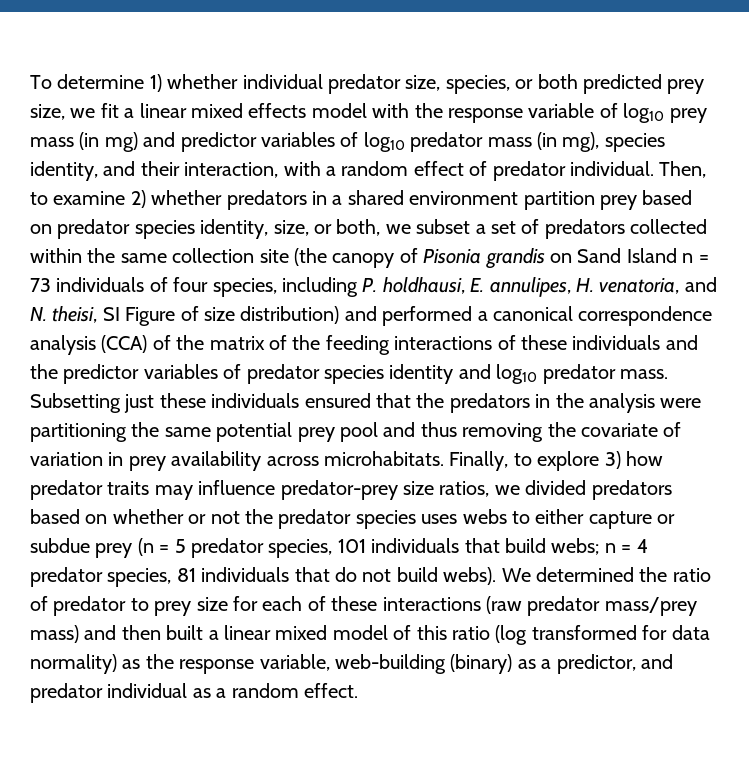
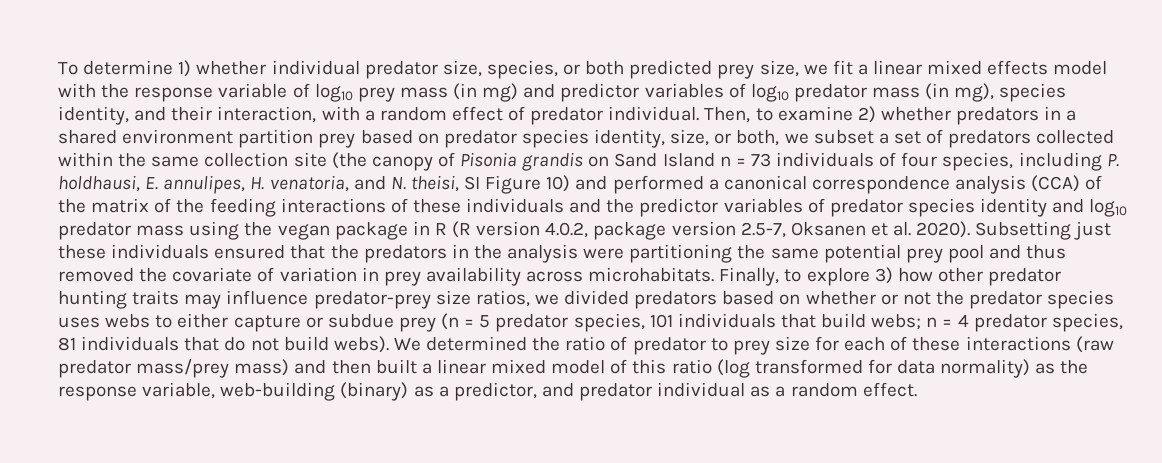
[180,306,340,324] of size distribution) -> [546,175,571,192] 10)
[619,369,668,379] mass. -> [136,221,971,240] mass using the vegan package in R (R version 4.0.2, package version 2.5-7, Oksanen et al. 2020).
[462,423,544,442] removing -> [58,268,134,282] removed
[30,480,103,500] predator -> [937,268,1062,286] [58,290,127,309] other predator hunting

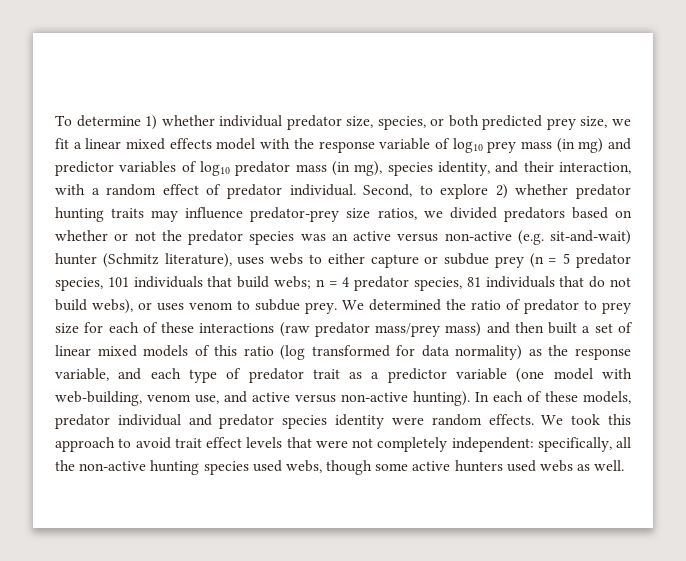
[704,106,1077,125] [58,129,1115,148] [58,152,1119,171] [58,175,1103,194] [58,198,1128,217] [58,221,1112,240] [58,244,1067,263] [58,267,983,286] Then, to examine 2) whether predators in a shared environment partition prey based on predator species identity, size, or both, we subset a set of predators collected within the same collection site (the canopy of Pisonia grandis on Sand Island n = 73 individuals of four species, including P. holdhausi, E. annulipes, H. venatoria, and N. theisi, SI Figure 10) and performed a canonical correspondence analysis (CCA) of the matrix of the feeding interactions of these individuals and the predictor variables of predator species identity and log10 predator mass using the vegan package in R (R version 4.0.2, package version 2.5-7, Oksanen et al. 2020). Subsetting just these individuals ensured that the predators in the analysis were partitioning the same potential prey pool and thus removed the covariate of variation in prey availability across microhabitats. Finally, to explore 3) how other -> [363,184,569,199] Second, to explore 2) whether
(1115, 299) none -> [300,230,631,245] [55,253,232,268] was an active versus non-active (e.g. sit-and-wait) hunter (Schmitz literature),
[333,336,389,353] webs). -> [92,299,337,314] webs), or uses venom to subdue prey.
[436,359,606,374] linear mixed model -> [594,322,633,333] [55,345,189,357] set of linear mixed models
[220,382,917,401] web-building (binary) as a predictor, and predator individual as a random effect. -> [118,368,633,383] [55,391,631,406] [55,414,631,429] [55,437,631,452] [55,460,625,475] and each type of predator trait as a predictor variable (one model with web-building, venom use, and active versus non-active hunting). In each of these models, predator individual and predator species identity were random effects. We took this approach to avoid trait effect levels that were not completely independent: specifically, all the non-active hunting species used webs, though some active hunters used webs as well.

